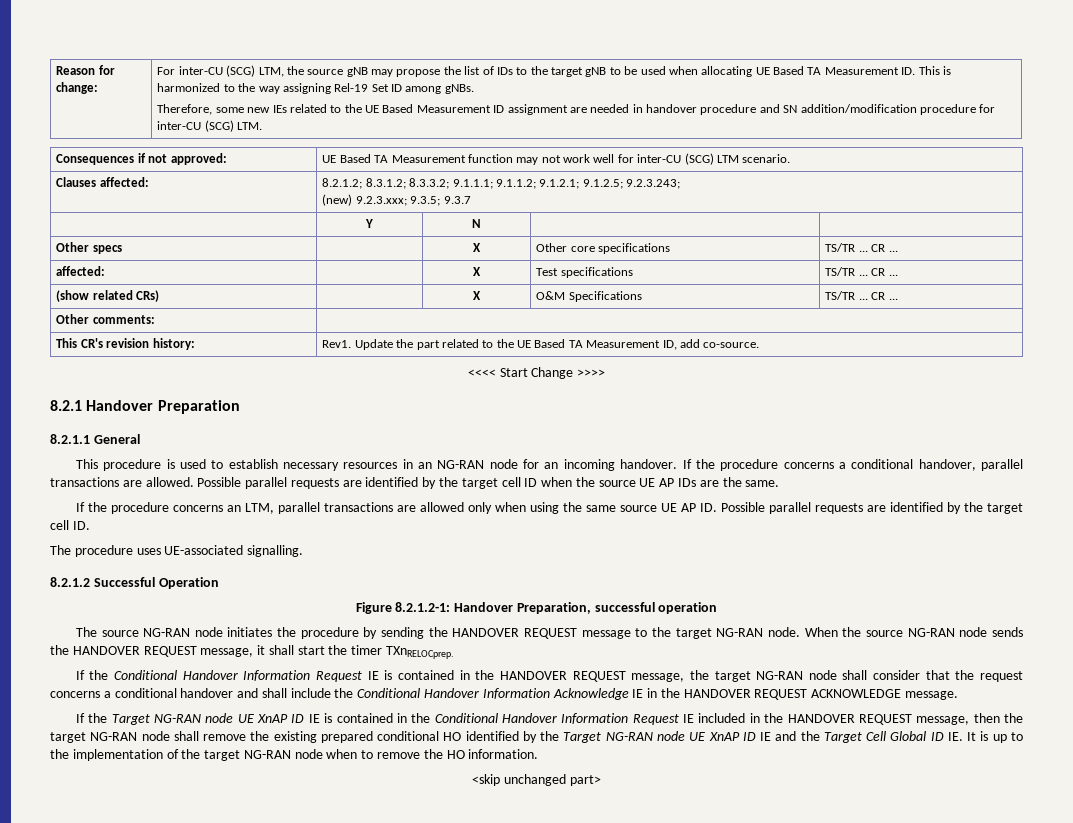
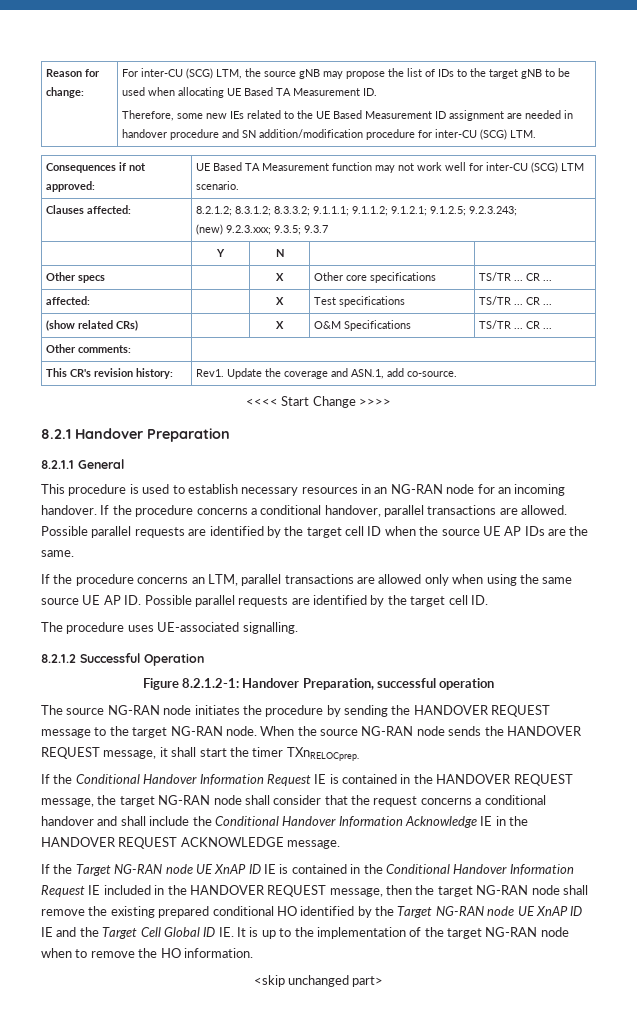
[918,66,951,75] [157,83,474,94] This is harmonized to the way assigning Rel-19 Set ID among gNBs. -> (378, 92) none
[416,339,677,350] part related to the UE Based TA Measurement ID, -> [284,368,385,379] coverage and ASN.1,

